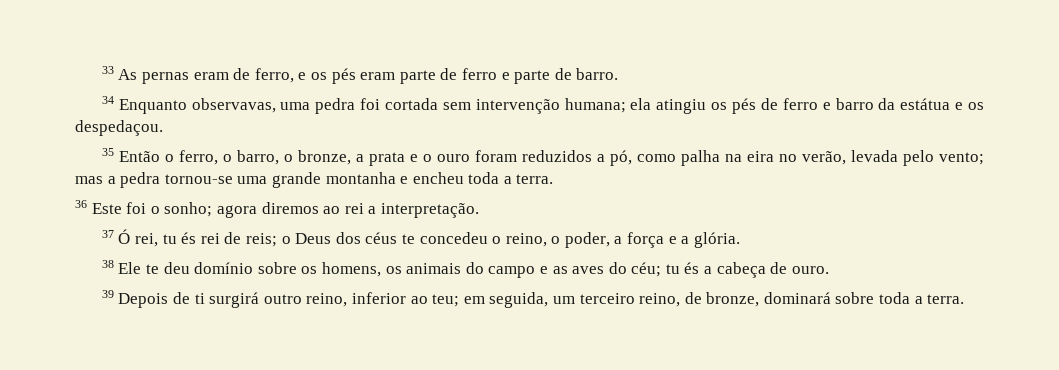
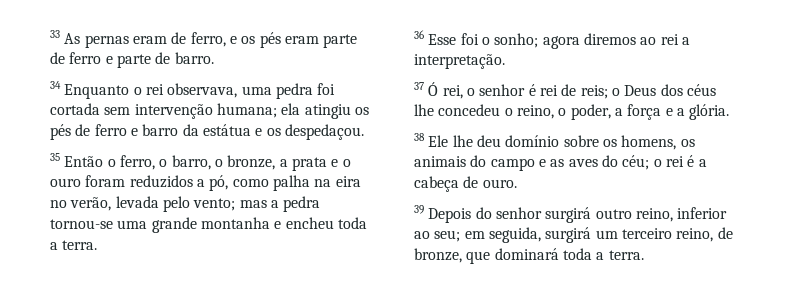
[191,98,276,113] observavas, -> [133,83,238,98] o rei observava,
[91,203,122,214] Este -> [428,34,457,45] Esse
[162,232,197,244] tu és -> [466,84,536,96] o senhor é
[401,234,415,244] te -> [414,104,434,116] lhe
[146,264,160,274] te -> [452,135,473,147] lhe
[665,262,700,274] tu és -> [653,155,695,167] o rei é
[173,292,205,304] de ti -> [475,207,542,219] do senhor
[432,294,460,307] teu; -> [434,230,461,242] seu;
(549, 300) none -> [545,227,592,243] surgirá
[763,292,875,304] dominará sobre -> [466,248,559,264] que dominará

